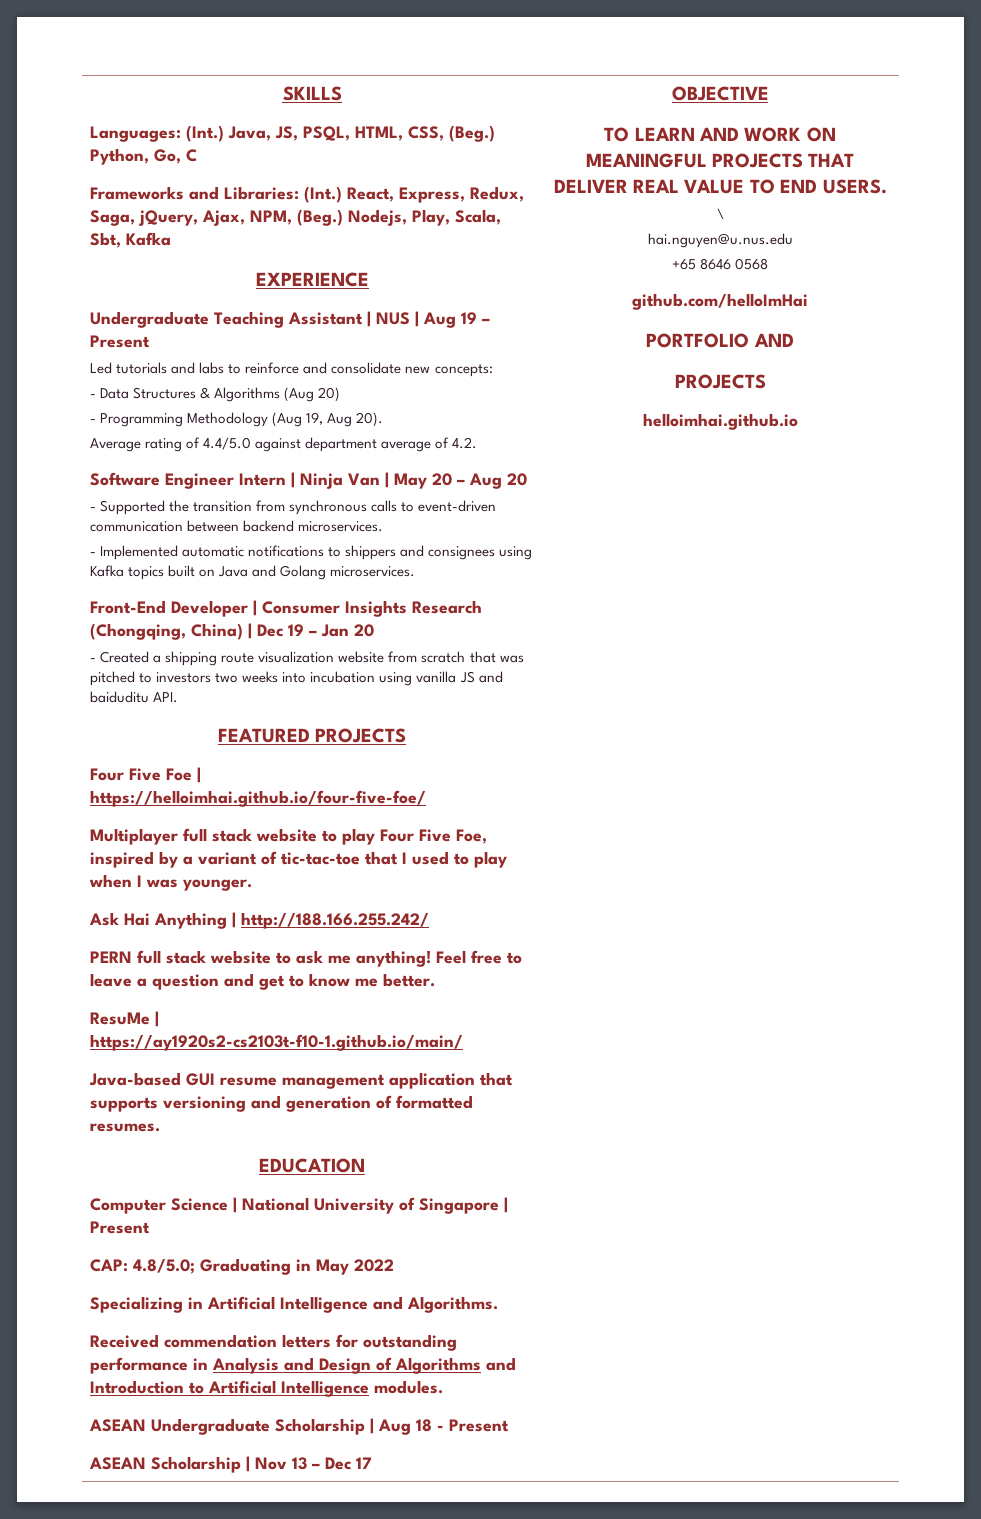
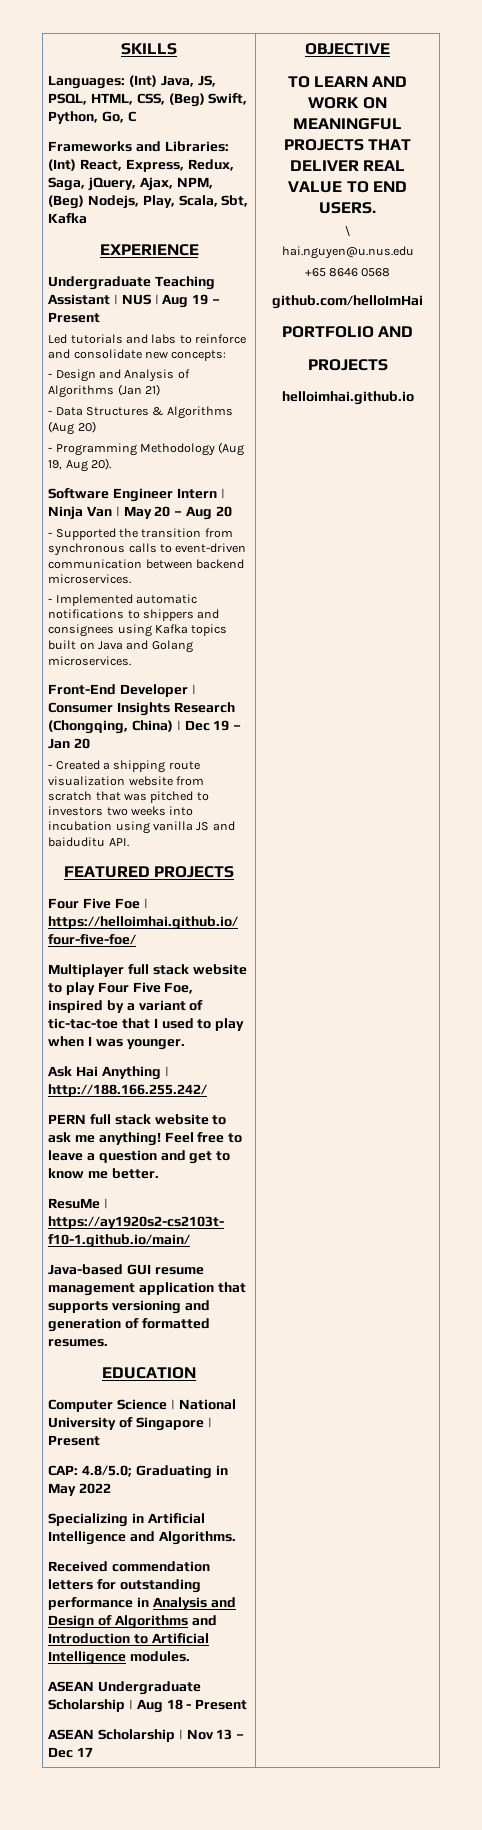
[186,125,225,142] (Int.) -> [129,75,158,87] (Int)
[449,125,496,142] (Beg.) -> [168,93,248,107] (Beg) Swift,
[304,186,343,203] (Int.) -> [48,159,77,171] (Int)
[297,209,344,226] (Beg.) -> [48,195,85,209] (Beg)
(493, 370) none -> [48,369,190,382] [48,384,161,398] // - Design and Analysis of Algorithms (Jan 21)
[90,437,478,452] // Average rating of 4.4/5.0 against department average of 4.2. -> (112, 464) none

